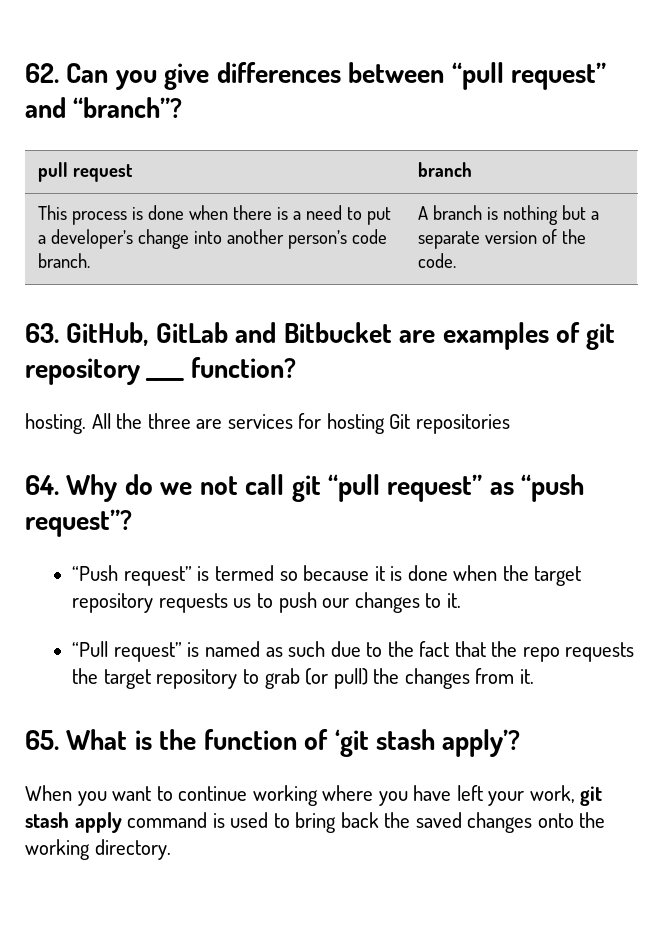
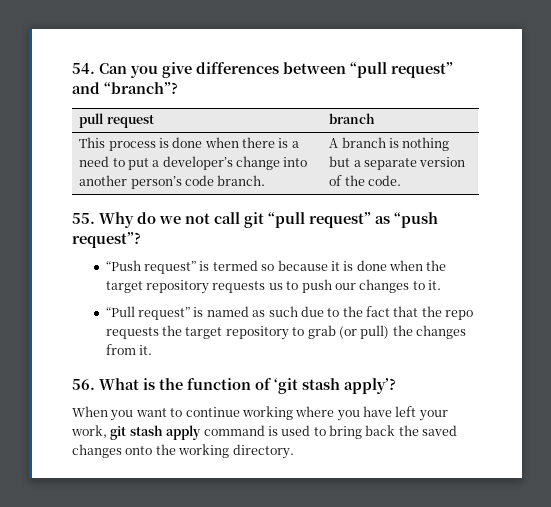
[25,63,59,83] 62. -> [72,63,95,74] 54.
[25,322,616,350] [25,358,185,385] [190,357,296,378] [25,413,510,434] [25,475,59,495] 63. GitHub, GitLab and Bitbucket are examples of git repository ____ function? // hosting. All the three are services for hosting Git repositories // 64. -> [72,213,95,224] 55.
[25,730,59,750] 65. -> [72,379,95,390] 56.

